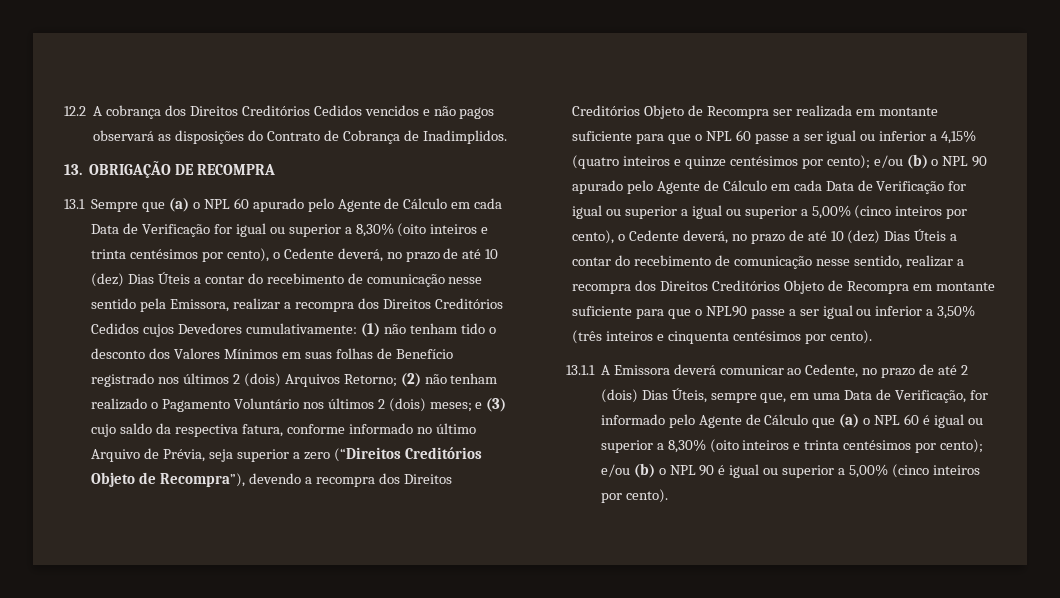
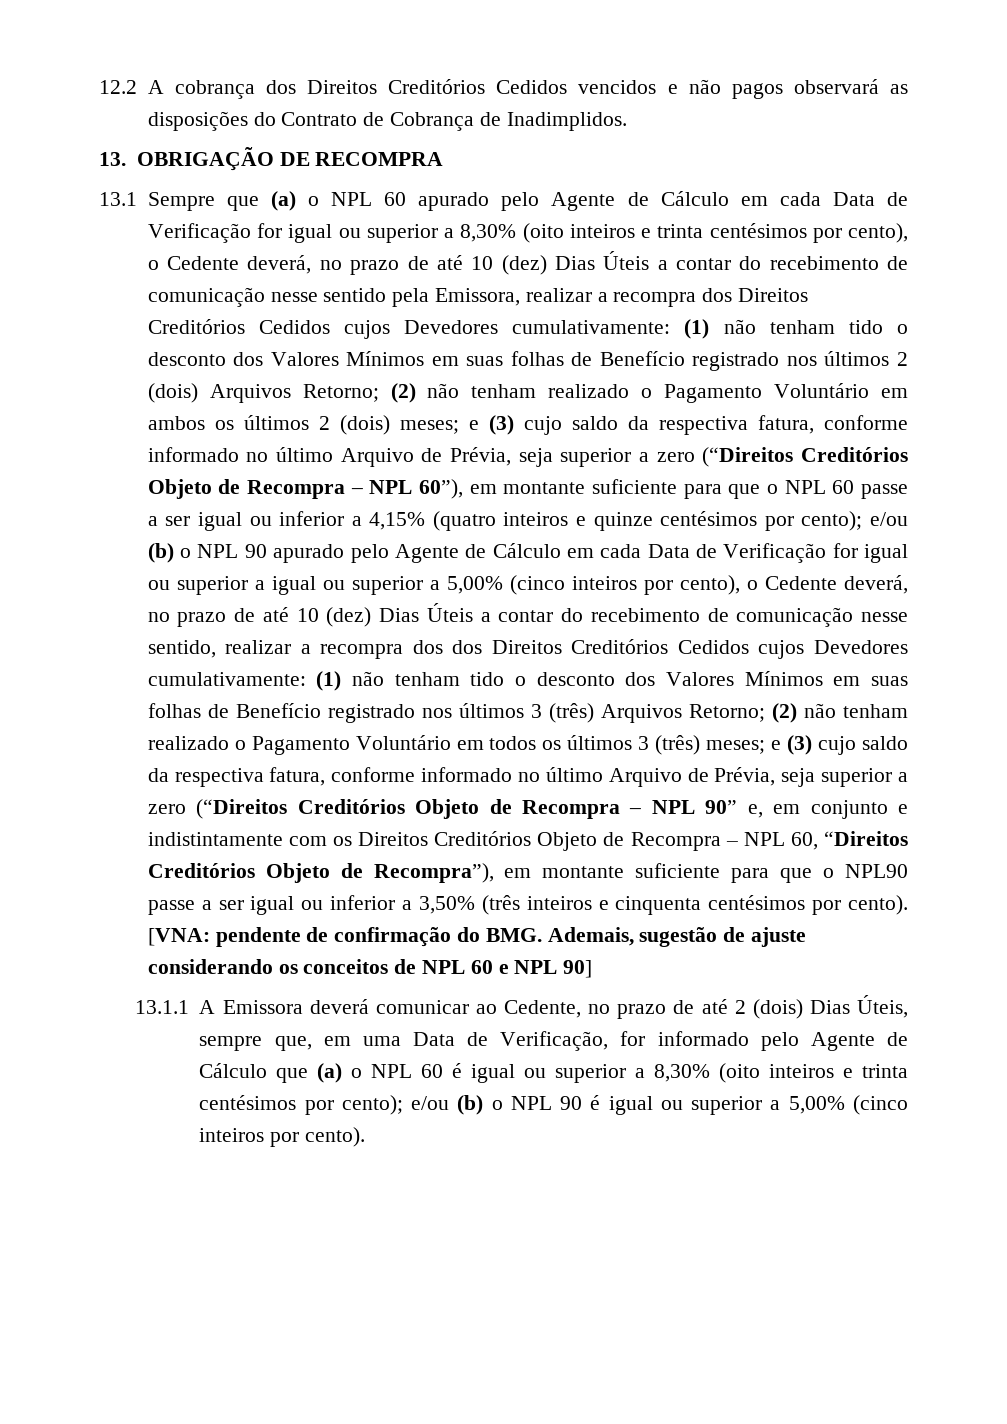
[302,402,324,409] nos -> [880,388,908,398] [147,416,234,430] em ambos os
[160,473,452,487] [572,105,852,119] Recompra”), devendo a recompra dos Direitos Creditórios Objeto de Recompra ser realizada -> [247,479,464,499] Recompra – NPL 60”),
[660,280,909,294] Direitos Creditórios Objeto de Recompra -> [452,639,908,659] [147,671,908,691] [147,703,908,723] [147,735,908,755] [147,767,908,787] [147,799,908,819] [147,831,909,851] [147,863,494,883] dos Direitos Creditórios Cedidos cujos Devedores cumulativamente: (1) não tenham tido o desconto dos Valores Mínimos em suas folhas de Benefício registrado nos últimos 3 (três) Arquivos Retorno; (2) não tenham realizado o Pagamento Voluntário em todos os últimos 3 (três) meses; e (3) cujo saldo da respectiva fatura, conforme informado no último Arquivo de Prévia, seja superior a zero (“Direitos Creditórios Objeto de Recompra – NPL 90” e, em conjunto e indistintamente com os Direitos Creditórios Objeto de Recompra – NPL 60, “Direitos Creditórios Objeto de Recompra”),
(872, 337) none -> [147,927,806,947] [147,959,593,978] [VNA: pendente de confirmação do BMG. Ademais, sugestão de ajuste considerando os conceitos de NPL 60 e NPL 90]

